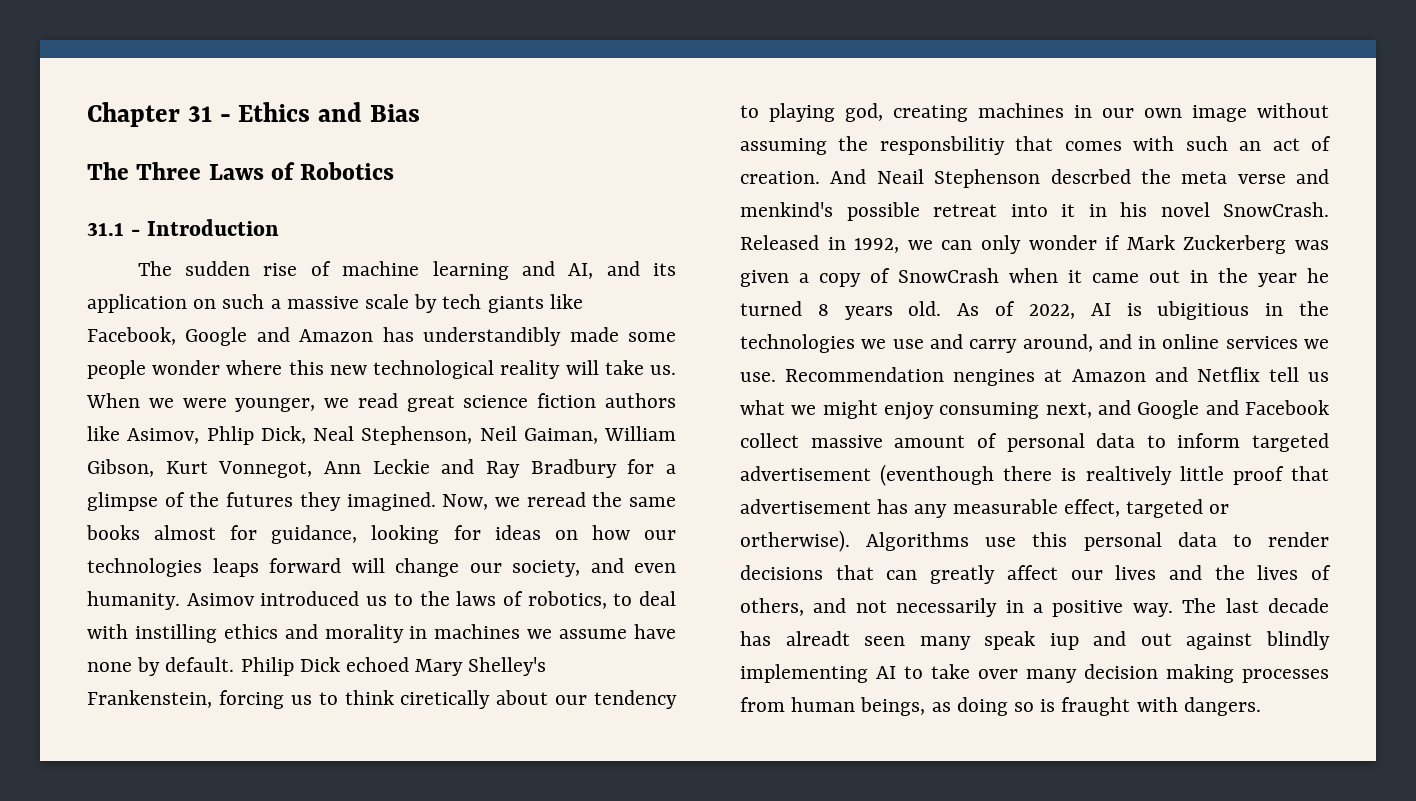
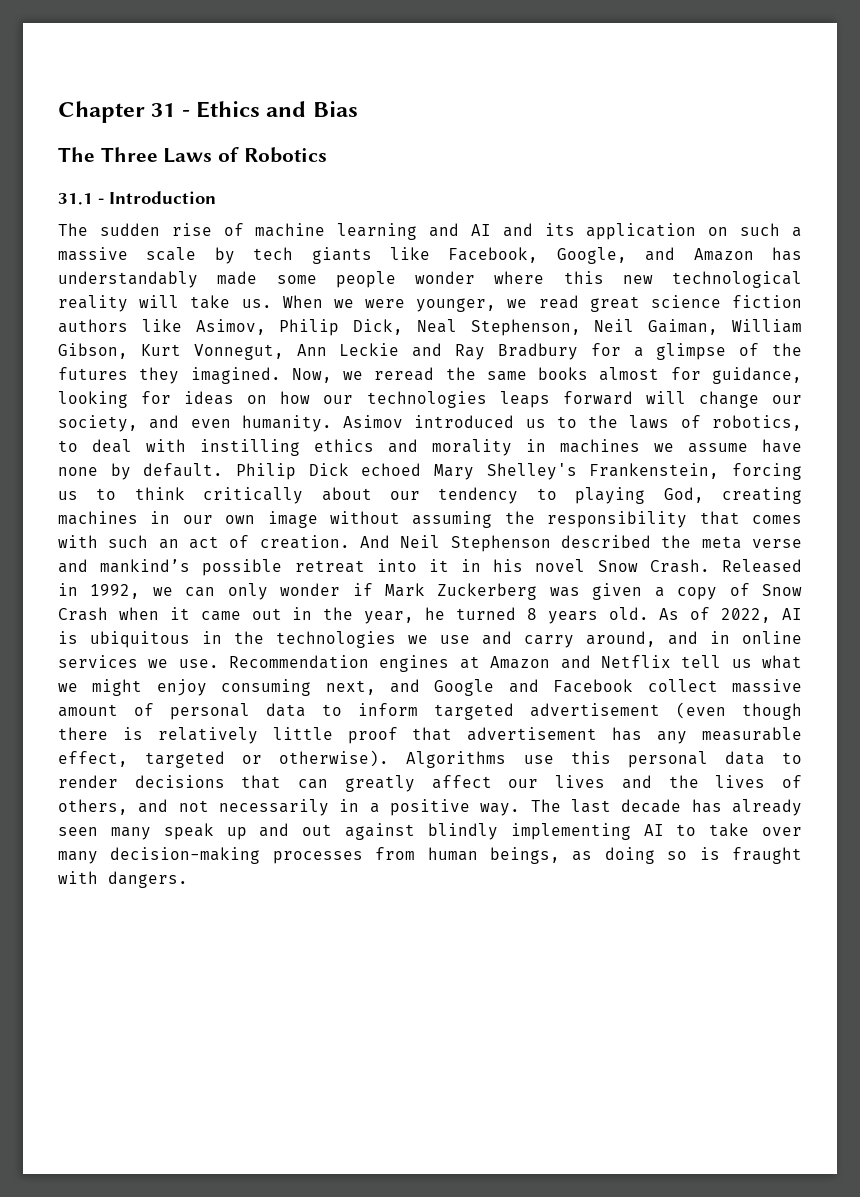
[568,263,594,279] AI, -> [470,224,491,236] AI
[185,327,248,346] Google -> [556,247,627,264] Google,
[423,327,562,346] understandibly -> [58,271,198,288] understandably
[206,426,254,445] Phlip -> [279,319,340,336] Philip
[218,461,313,478] Vonnegot, -> [193,344,284,360] Vonnegut,
[400,690,491,709] ciretically -> [203,487,304,504] critically
[845,103,883,122] god, -> [663,487,704,503] God,
[879,136,1005,155] responsbilitiy -> [547,511,688,528] responsibility
[876,169,1131,188] Neail Stephenson descrbed -> [400,535,651,552] Neil Stephenson described
[740,202,833,217] menkind's -> [100,559,191,573] mankind’s
[1223,202,1329,217] SnowCrash. -> [597,559,710,573] Snow Crash.
[898,268,999,283] SnowCrash -> [762,584,803,596] [58,607,108,621] Snow Crash
[1258,273,1297,287] year -> [364,611,415,624] year,
[1157,301,1250,320] ubigitious -> [90,631,190,648] ubiquitous
[953,369,1036,386] nengines -> [379,655,450,672] engines
[880,464,995,486] (eventhough -> [676,702,802,720] (even though
[1085,466,1172,485] realtively -> [157,727,258,744] relatively
[740,530,850,552] ortherwise). -> [279,750,390,767] otherwise).
[785,631,850,646] alreadt -> [732,799,802,816] already
[1049,633,1079,650] iup -> [226,827,247,840] up
[1084,664,1234,683] decision making -> [110,847,261,864] decision-making

